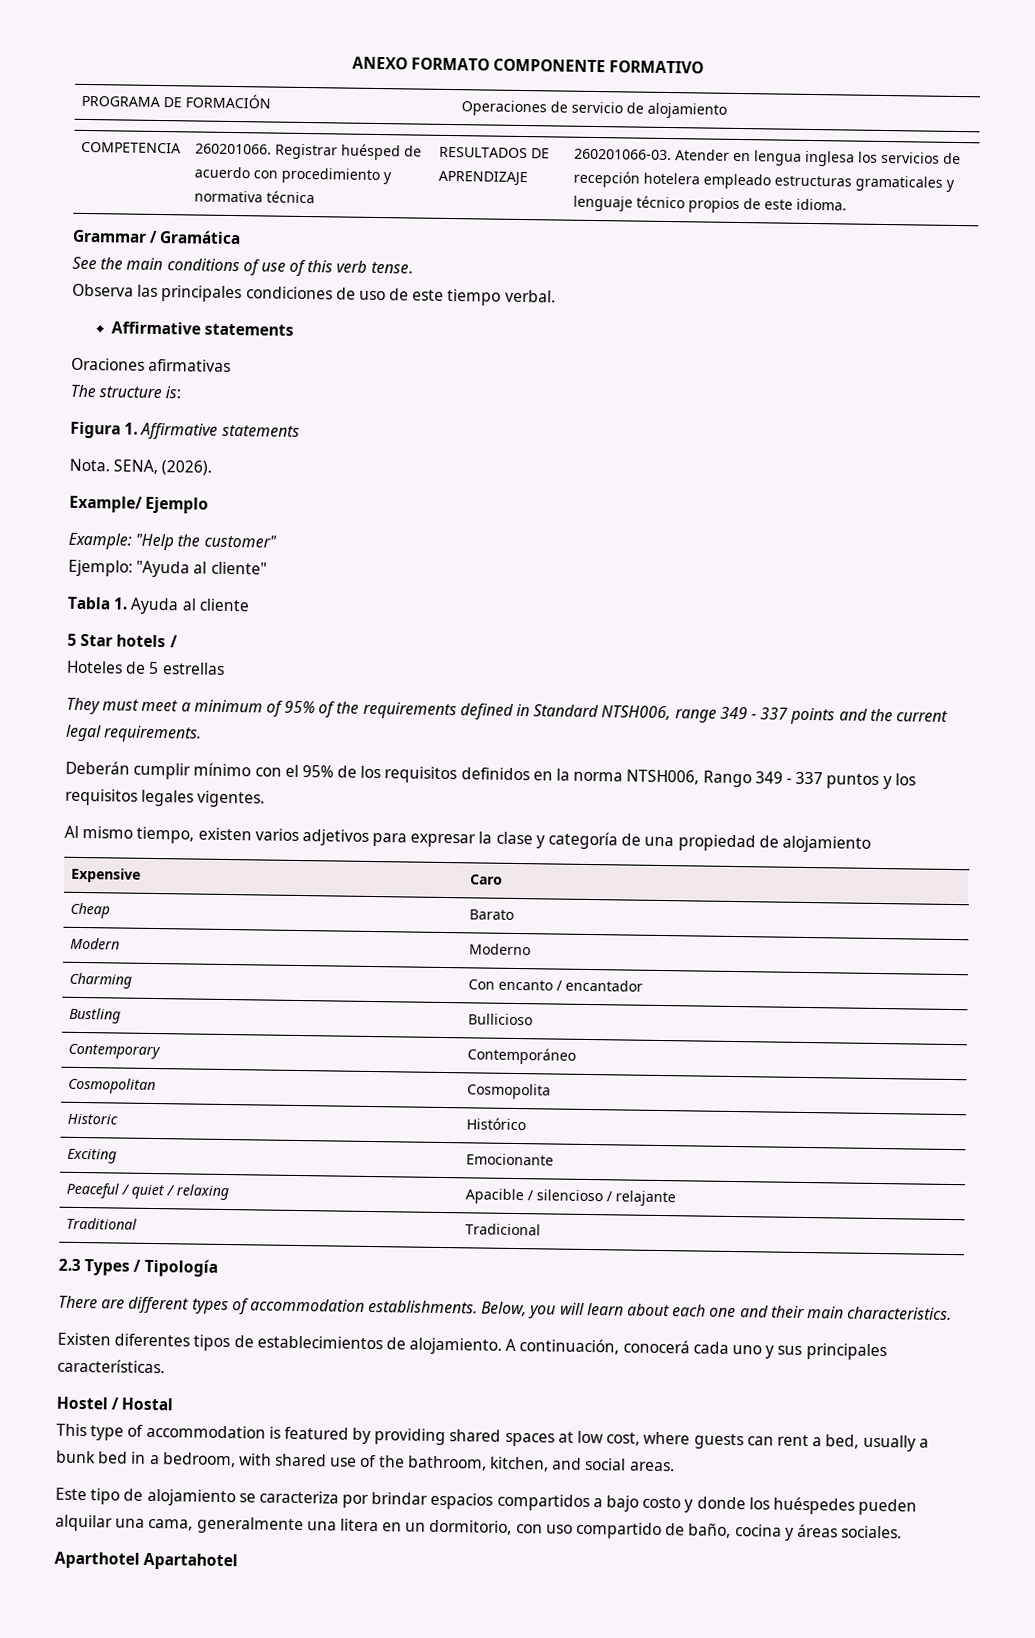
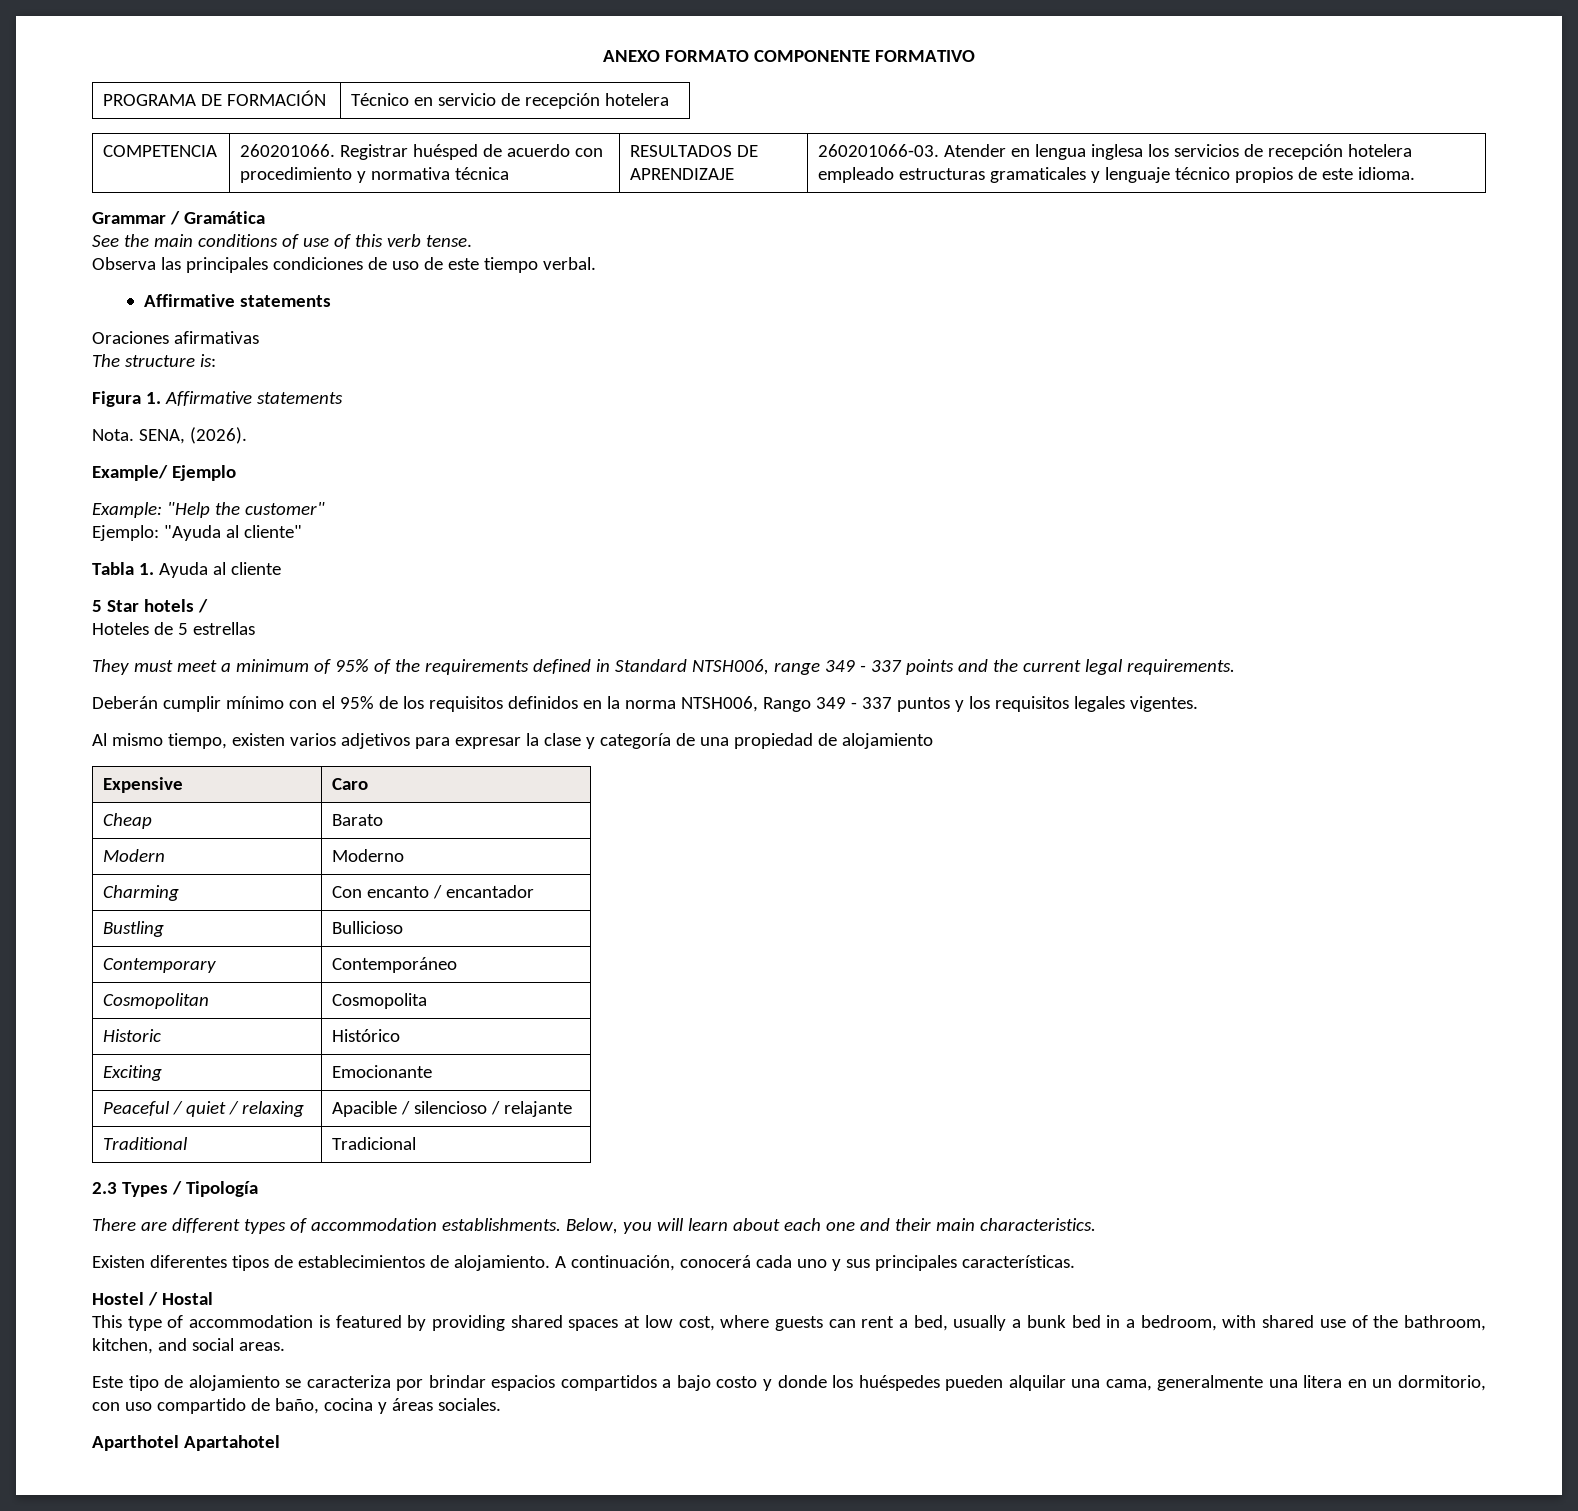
[461,100,728,119] Operaciones de servicio de alojamiento -> [351,93,669,109] Técnico en servicio de recepción hotelera

